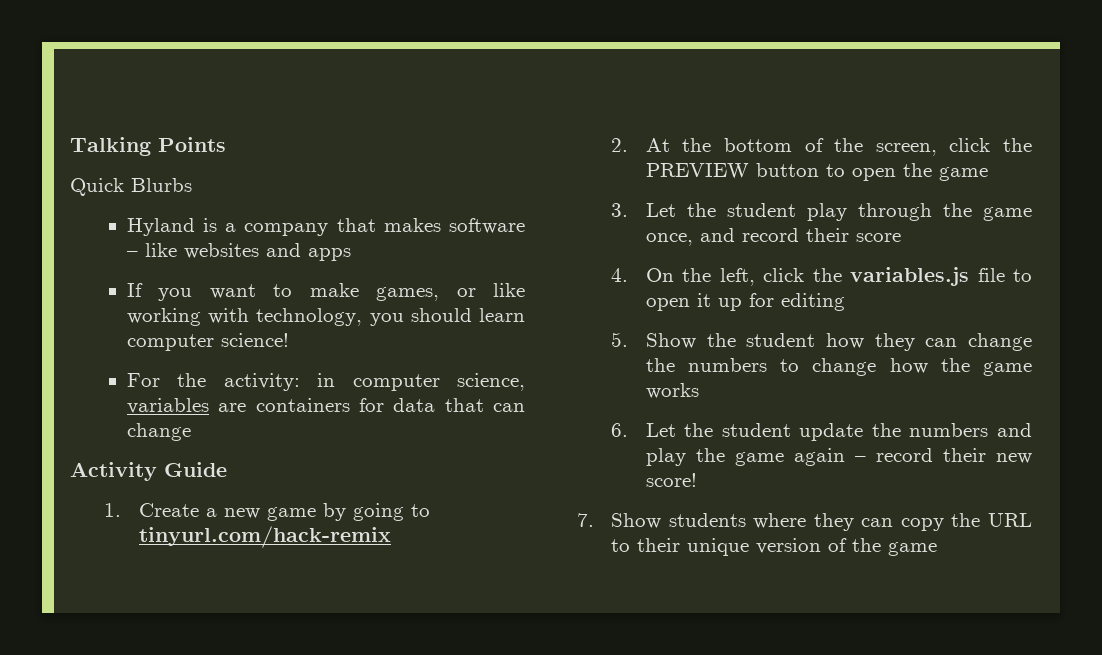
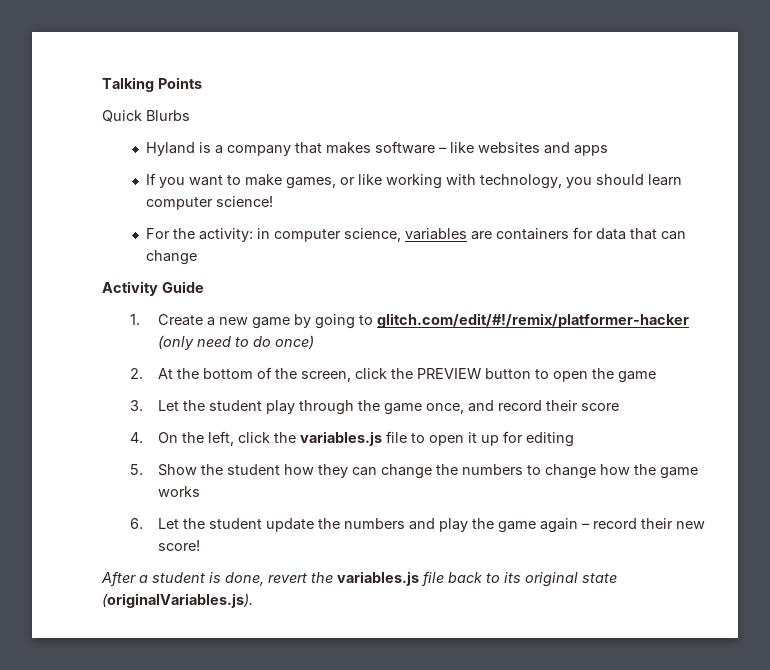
[138,526,391,548] tinyurl.com/hack-remix -> [376,313,689,328] [157,335,314,350] glitch.com/edit/#!/remix/platformer-hacker (only need to do once)
[577,513,1032,531] [611,538,938,556] 7. Show students where they can copy the URL to their unique version of the game -> [101,571,617,587] [102,593,253,608] After a student is done, revert the variables.js file back to its original state (originalVariables.js).

